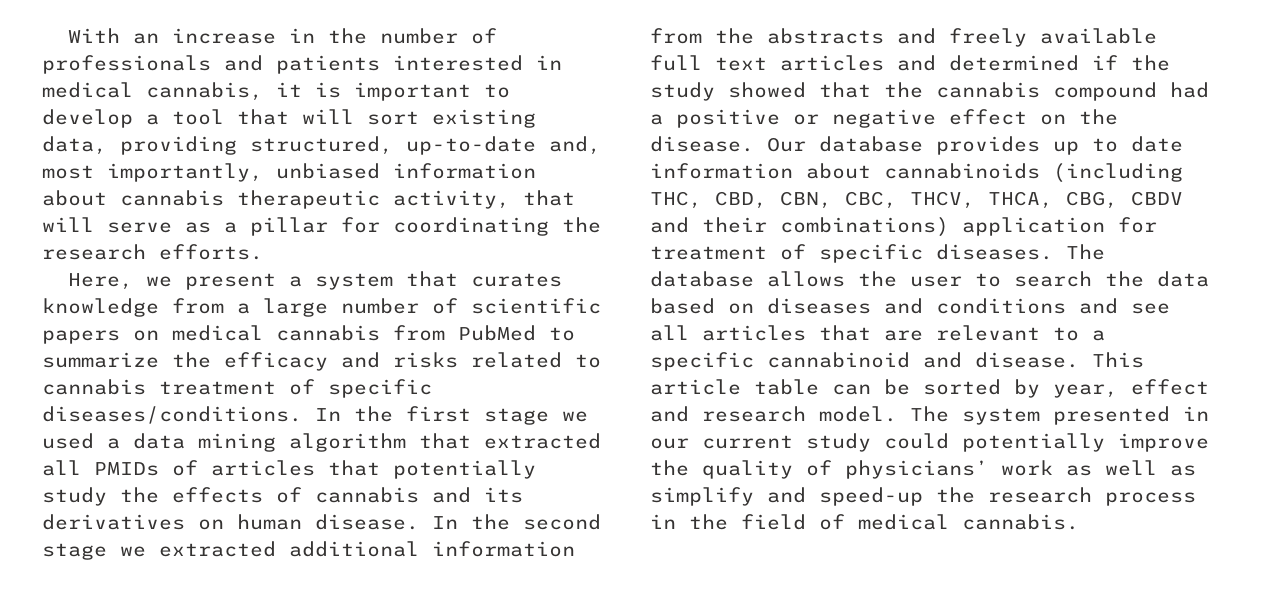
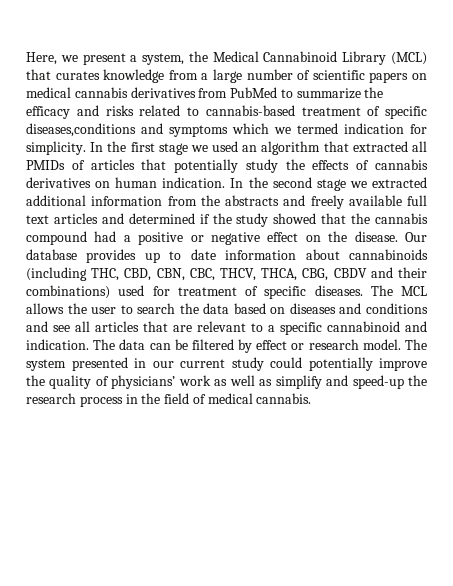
[67,28,497,44] [42,55,562,74] [42,82,510,101] [42,109,536,128] [42,136,601,155] [42,163,536,182] [42,190,575,209] [42,217,601,236] [42,244,263,260] [67,273,393,290] With an increase in the number of professionals and patients interested in medical cannabis, it is important to develop a tool that will sort existing data, providing structured, up-to-date and, most importantly, unbiased information about cannabis therapeutic activity, that will serve as a pillar for coordinating the research efforts. // Here, we present a system -> [26,51,427,65] Here, we present a system, the Medical Cannabinoid Library (MCL)
(380, 333) none -> [130,87,196,98] derivatives
[42,379,432,398] [42,406,302,424] cannabis treatment of specific diseases/conditions. -> [205,105,427,119] [26,123,427,137] [26,141,86,155] cannabis-based treatment of specific diseases,conditions and symptoms which we termed indication for simplicity.
[107,433,276,452] a data mining -> [242,145,258,152] an
[432,487,523,503] and its -> (428, 164) none
[315,514,419,530] disease. -> [162,177,226,188] indication.
[962,217,1105,236] application -> [118,285,145,296] used
[650,271,754,287] database -> [401,286,427,296] MCL
[975,352,1144,368] [650,379,1209,398] [650,406,689,422] disease. This article table can be sorted by year, effect and -> [26,339,305,353] indication. The data can be filtered by effect or

